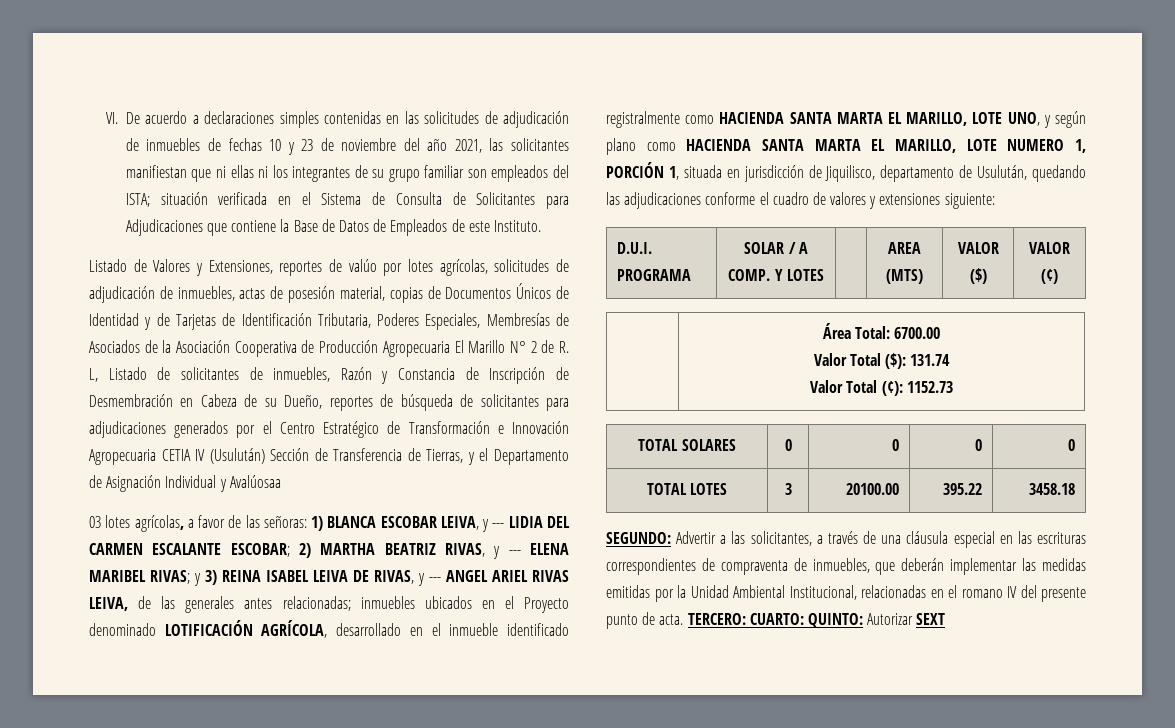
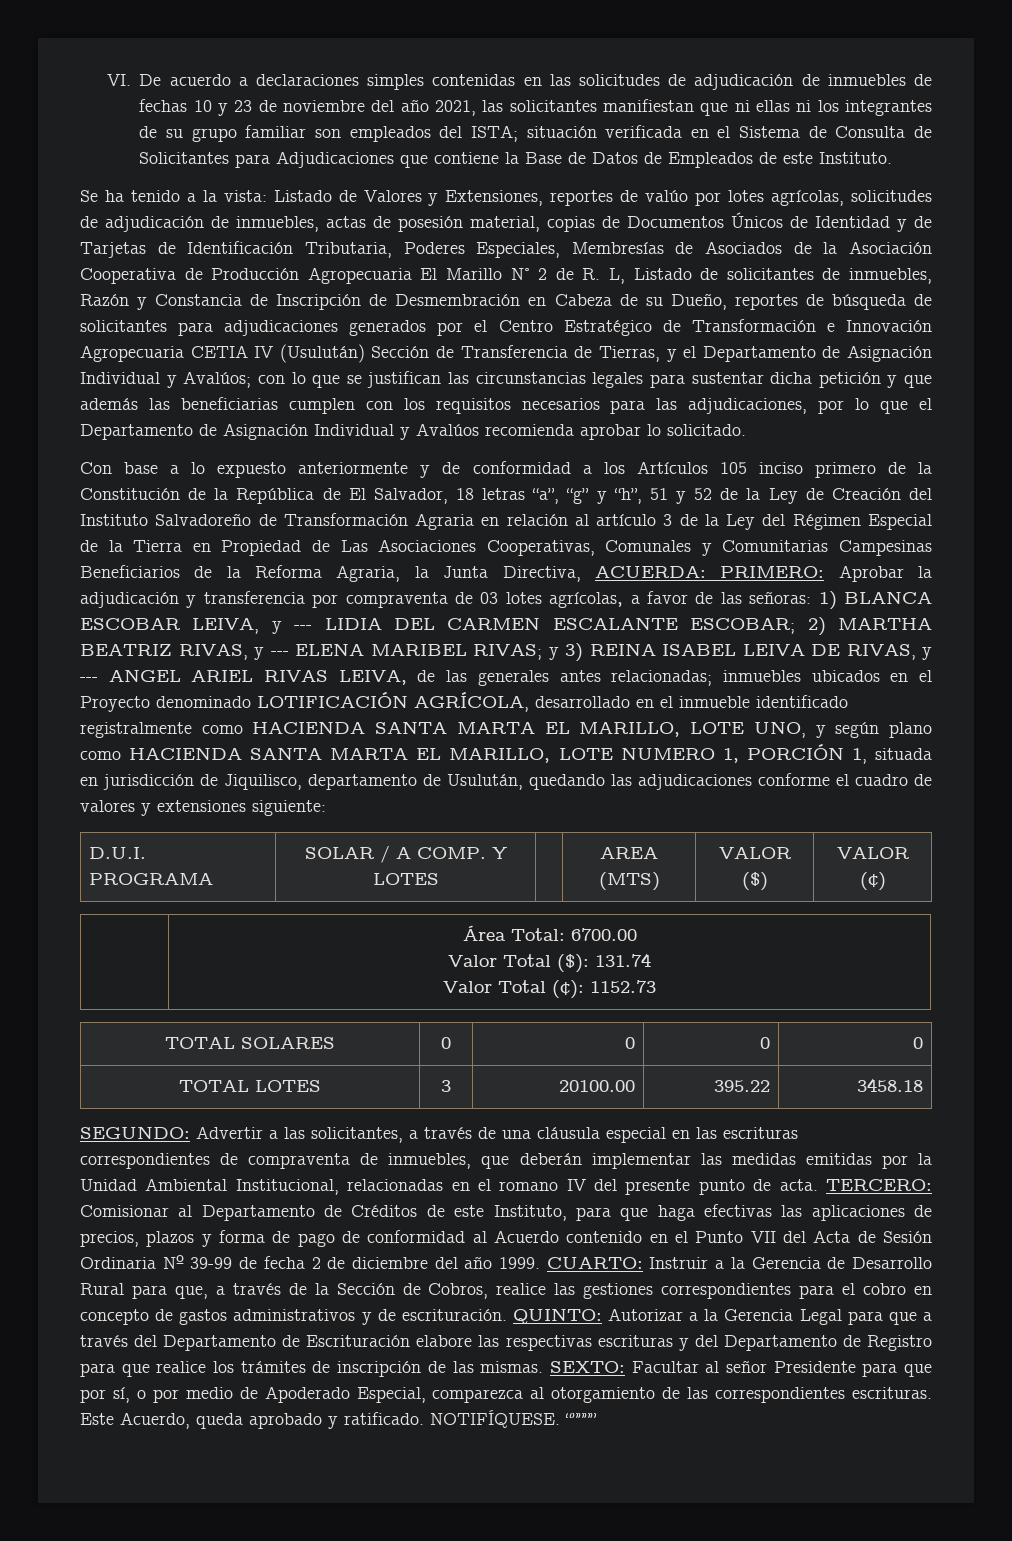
(541, 226) none -> [80,190,267,202] Se ha tenido a la vista:
[229,475,281,488] Avalúosaa // -> [183,371,932,388] [80,397,933,414] [80,423,746,440] [80,461,932,478] [80,488,932,504] [80,513,932,530] [80,539,933,556] [80,565,933,582] [80,591,473,608] Avalúos; con lo que se justifican las circunstancias legales para sustentar dicha petición y que además las beneficiarias cumplen con los requisitos necesarios para las adjudicaciones, por lo que el Departamento de Asignación Individual y Avalúos recomienda aprobar lo solicitado. // Con base a lo expuesto anteriormente y de conformidad a los Artículos 105 inciso primero de la Constitución de la República de El Salvador, 18 letras “a”, “g” y “h”, 51 y 52 de la Ley de Creación del Instituto Salvadoreño de Transformación Agraria en relación al artículo 3 de la Ley del Régimen Especial de la Tierra en Propiedad de Las Asociaciones Cooperativas, Comunales y Comunitarias Campesinas Beneficiarios de la Reforma Agraria, la Junta Directiva, ACUERDA: PRIMERO: Aprobar la adjudicación y transferencia por compraventa de
[749,613,946,628] CUARTO: QUINTO: Autorizar SEXT -> [80,1204,932,1221] [80,1230,933,1247] [80,1255,933,1269] [80,1283,933,1299] [80,1308,932,1325] [80,1335,933,1351] [80,1360,932,1377] [80,1386,933,1403] [80,1410,597,1429] Comisionar al Departamento de Créditos de este Instituto, para que haga efectivas las aplicaciones de precios, plazos y forma de pago de conformidad al Acuerdo contenido en el Punto VII del Acta de Sesión Ordinaria Nº 39-99 de fecha 2 de diciembre del año 1999. CUARTO: Instruir a la Gerencia de Desarrollo Rural para que, a través de la Sección de Cobros, realice las gestiones correspondientes para el cobro en concepto de gastos administrativos y de escrituración. QUINTO: Autorizar a la Gerencia Legal para que a través del Departamento de Escrituración elabore las respectivas escrituras y del Departamento de Registro para que realice los trámites de inscripción de las mismas. SEXTO: Facultar al señor Presidente para que por sí, o por medio de Apoderado Especial, comparezca al otorgamiento de las correspondientes escrituras. Este Acuerdo, queda aprobado y ratificado. NOTIFÍQUESE. “””””

